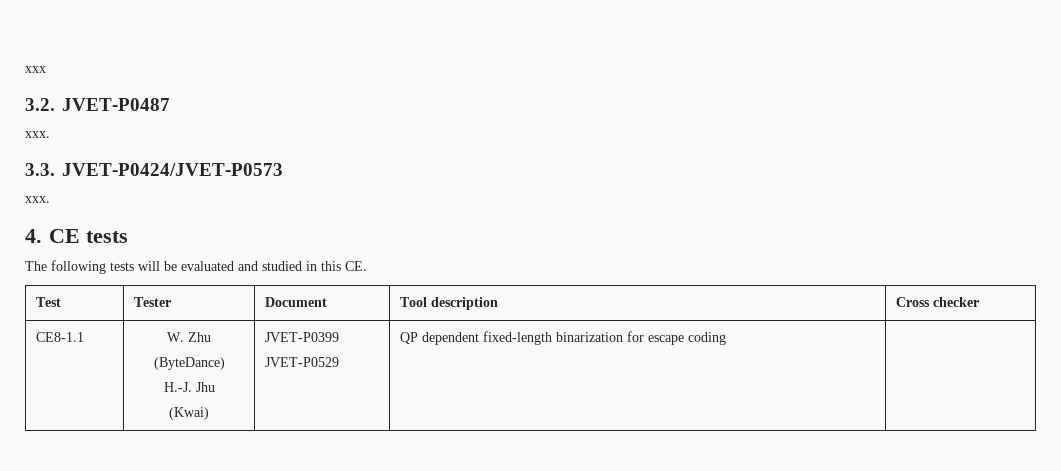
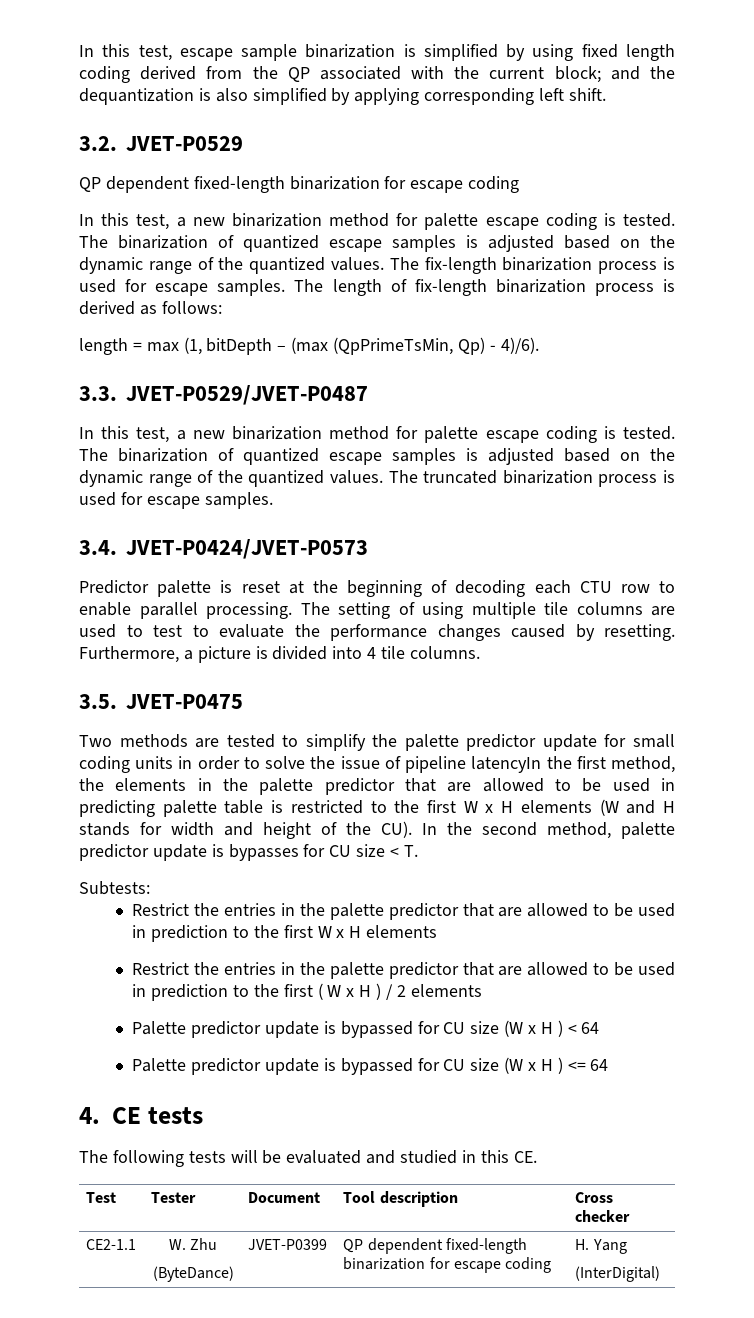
[25,66,46,73] [25,98,170,111] [25,131,50,138] [25,163,283,176] [25,196,50,203] xxx // 3.2. JVET-P0487 // xxx. // 3.3. JVET-P0424/JVET-P0573 // xxx. -> [79,44,675,61] [79,66,675,83] [79,88,606,105] [79,136,243,151] [79,176,520,193] [79,213,675,230] [79,235,675,252] [79,257,675,274] [79,279,676,296] [79,301,222,315] [79,337,539,355] [79,385,368,405] [79,426,675,443] [79,448,675,465] [79,470,676,487] [79,492,273,509] [79,539,368,559] [79,580,676,597] [79,602,675,619] [79,624,675,641] [79,646,480,663] [79,694,243,709] [79,734,675,751] [79,756,675,773] [79,778,675,795] [79,799,675,817] [79,821,675,839] [79,844,418,861] [79,881,150,895] [132,903,676,920] [132,925,438,942] [132,962,676,979] [132,983,482,1001] [132,1020,600,1038] [132,1057,609,1075] In this test, escape sample binarization is simplified by using fixed length coding derived from the QP associated with the current block; and the dequantization is also simplified by applying corresponding left shift. // 3.2. JVET-P0529 // QP dependent fixed-length binarization for escape coding // In this test, a new binarization method for palette escape coding is tested. The binarization of quantized escape samples is adjusted based on the dynamic range of the quantized values. The fix-length binarization process is used for escape samples. The length of fix-length binarization process is derived as follows: // length = max (1, bitDepth – (max (QpPrimeTsMin, Qp) - 4)/6). // 3.3. JVET-P0529/JVET-P0487 // In this test, a new binarization method for palette escape coding is tested. The binarization of quantized escape samples is adjusted based on the dynamic range of the quantized values. The truncated binarization process is used for escape samples. // 3.4. JVET-P0424/JVET-P0573 // Predictor palette is reset at the beginning of decoding each CTU row to enable parallel processing. The setting of using multiple tile columns are used to test to evaluate the performance changes caused by resetting. Furthermore, a picture is divided into 4 tile columns. // 3.5. JVET-P0475 // Two methods are tested to simplify the palette predictor update for small coding units in order to solve the issue of pipeline latencyIn the first method, the elements in the palette predictor that are allowed to be used in predicting palette table is restricted to the first W x H elements (W and H stands for width and height of the CU). In the second method, palette predictor update is bypasses for CU size < T. // Subtests: // Restrict the entries in the palette predictor that are allowed to be used in prediction to the first W x H elements // Restrict the entries in the palette predictor that are allowed to be used in prediction to the first ( W x H ) / 2 elements // Palette predictor update is bypassed for CU size (W x H ) < 64 // Palette predictor update is bypassed for CU size (W x H ) <= 64
[35,332,84,342] CE8-1.1 -> [86,1239,137,1250] CE2-1.1
[163,382,215,392] [169,407,209,420] // H.-J. Jhu // (Kwai) -> (234, 1274) none
[264,357,339,367] // JVET-P0529 -> (328, 1244) none
(726, 338) none -> [575,1239,627,1254] [575,1266,661,1282] H. Yang // (InterDigital)

